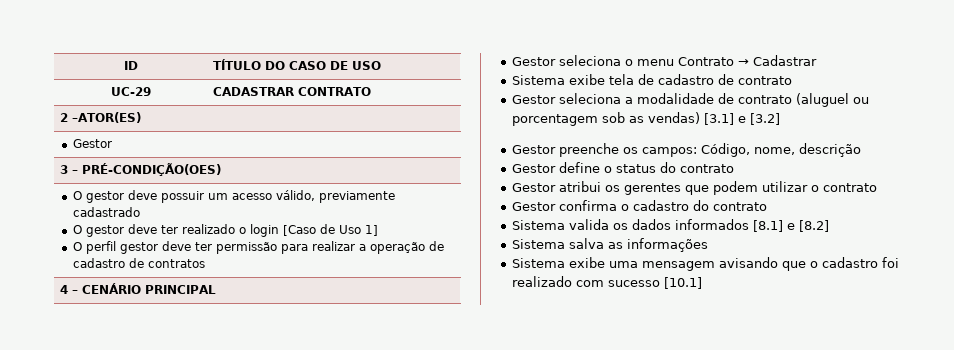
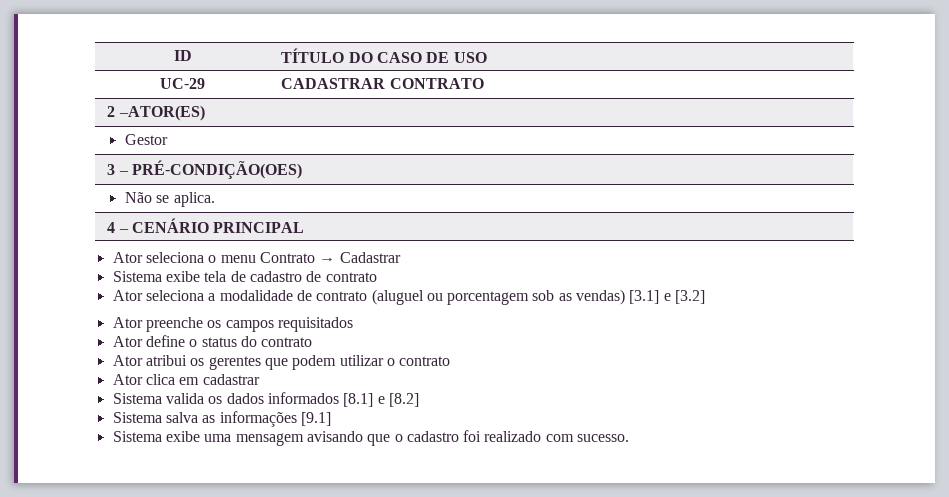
[72,190,395,203] [72,207,140,217] [72,224,378,237] [72,241,444,254] [72,258,205,268] O gestor deve possuir um acesso válido, previamente cadastrado // O gestor deve ter realizado o login [Caso de Uso 1] // O perfil gestor deve ter permissão para realizar a operação de cadastro de contratos -> [124,192,215,207] Não se aplica.
[512,57,557,66] Gestor -> [112,252,143,263] Ator
[512,95,557,104] Gestor -> [112,290,143,301] Ator
[512,145,557,154] Gestor -> [112,317,143,328] Ator
[642,143,862,157] [512,164,557,173] campos: Código, nome, descrição // Gestor -> [225,317,353,332] [112,336,143,347] campos requisitados // Ator
[512,183,557,192] Gestor -> [112,355,143,366] Ator
[512,200,768,211] Gestor confirma o cadastro do contrato -> [112,374,260,385] Ator clica em cadastrar
(709, 245) none -> [300,412,331,426] [9.1]
[608,277,703,289] sucesso [10.1] -> [577,434,630,442] sucesso.

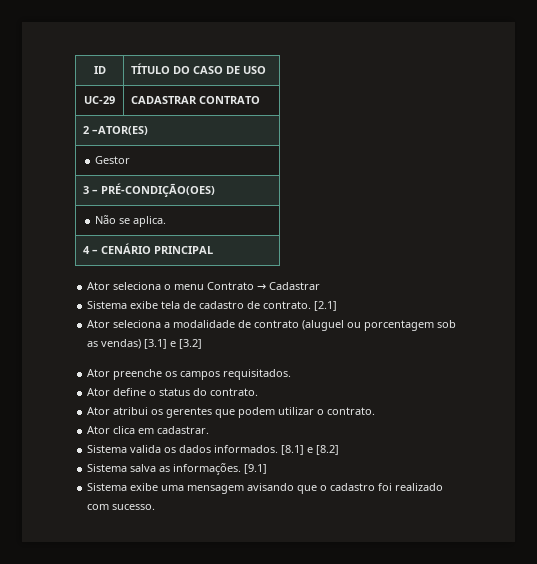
[325,272,377,282] contrato -> [263,301,338,311] contrato. [2.1]
[277,317,353,332] requisitados -> [223,369,292,380] requisitados.
[261,337,313,347] contrato -> [210,388,259,396] contrato.
[399,356,451,366] contrato -> [327,407,376,415] contrato.
[202,374,260,385] cadastrar -> [157,426,210,434] cadastrar.
[267,392,339,404] informados -> [214,445,279,453] informados.
[219,411,297,427] informações -> [173,463,242,475] informações.

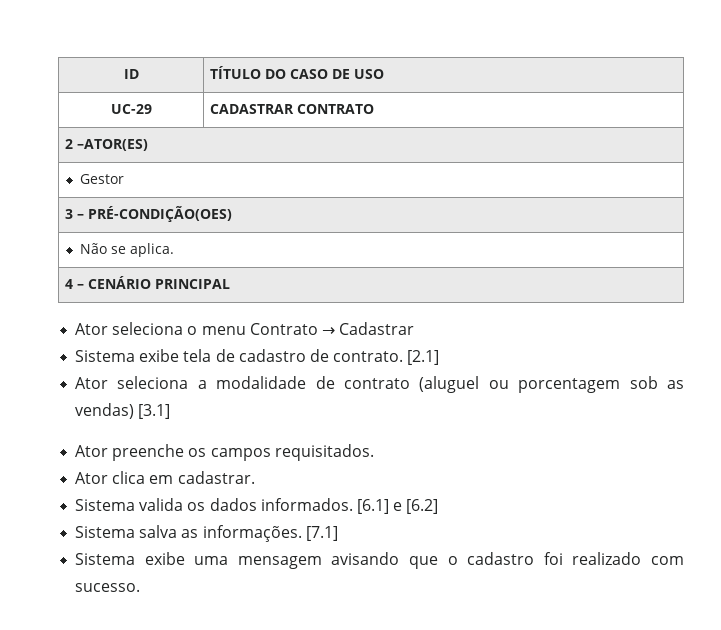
[170,339,203,349] e [3.2] -> (171, 411) none
[87,388,259,396] [87,407,376,418] // Ator define o status do contrato. // Ator atribui os gerentes que podem utilizar o contrato. -> (374, 452) none
[281,445,340,455] [8.1] e [8.2] -> [356,499,439,514] [6.1] e [6.2]
[244,464,268,474] [9.1] -> [305,526,338,541] [7.1]

